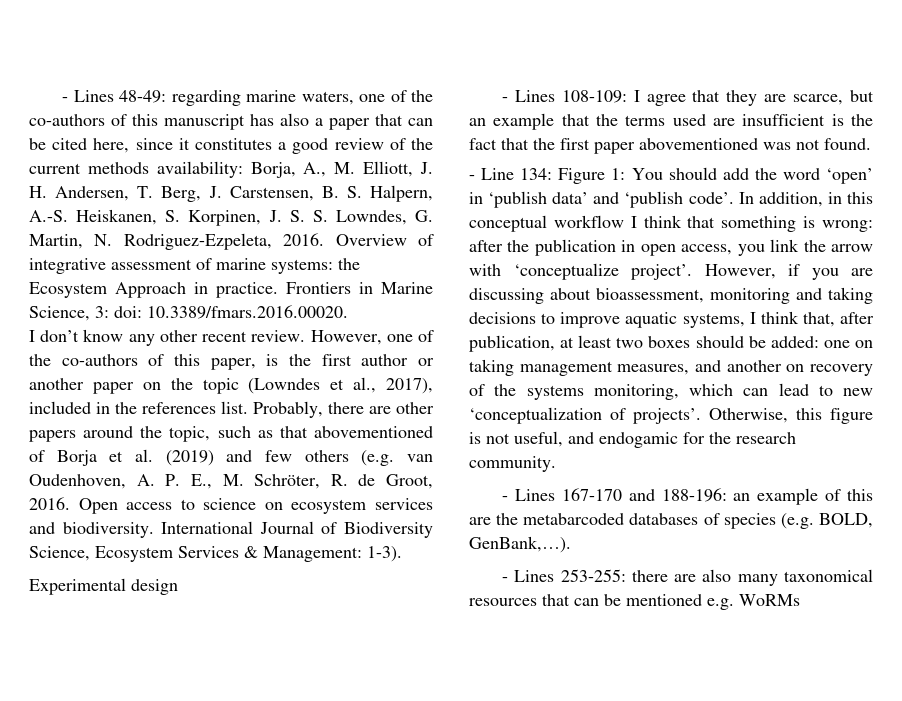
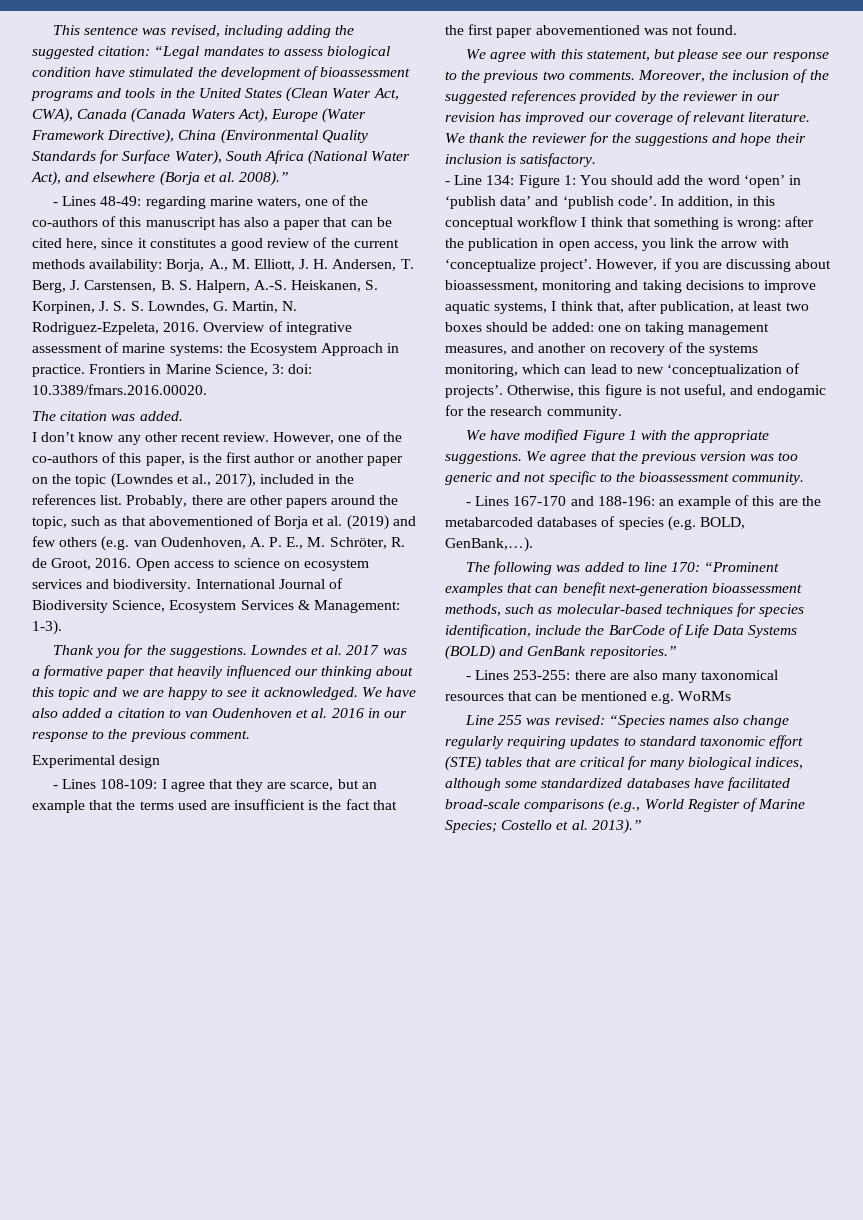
(61, 99) none -> [53,25,355,38] [32,46,391,59] [32,66,411,80] [31,87,399,102] [32,108,367,123] [31,129,368,144] [32,150,411,165] [31,171,290,186] This sentence was revised, including adding the suggested citation: “Legal mandates to assess biological condition have stimulated the development of bioassessment programs and tools in the United States (Clean Water Act, CWA), Canada (Canada Waters Act), Europe (Water Framework Directive), China (Environmental Quality Standards for Surface Water), South Africa (National Water Act), and elsewhere (Borja et al. 2008).” //
(348, 312) none -> [32,411,183,421] // The citation was added.
(402, 554) none -> [53,644,407,658] [32,665,414,679] [32,687,417,700] [32,708,408,718] [32,729,250,742] // Thank you for the suggestions. Lowndes et al. 2017 was a formative paper that heavily influenced our thinking about this topic and we are happy to see it acknowledged. We have also added a citation to van Oudenhoven et al. 2016 in our response to the previous comment.
(871, 144) none -> [466,49,829,62] [445,69,829,83] [445,90,781,104] [445,111,811,125] [445,132,806,146] [445,153,597,167] // We agree with this statement, but please see our response to the previous two comments. Moreover, the inclusion of the suggested references provided by the reviewer in our revision has improved our coverage of relevant literature. We thank the reviewer for the suggestions and hope their inclusion is satisfactory.
(556, 464) none -> [466,429,770,443] [445,451,799,464] [445,471,805,485] // We have modified Figure 1 with the appropriate suggestions. We agree that the previous version was too generic and not specific to the bioassessment community.
(571, 544) none -> [466,561,780,575] [445,582,802,596] [445,603,805,617] [445,624,798,638] [445,645,677,660] // The following was added to line 170: “Prominent examples that can benefit next-generation bioassessment methods, such as molecular-based techniques for species identification, include the BarCode of Life Data Systems (BOLD) and GenBank repositories.”
(800, 600) none -> [465,715,790,728] [445,735,804,749] [445,756,804,771] [445,777,790,791] [445,798,806,813] [445,819,642,834] // Line 255 was revised: “Species names also change regularly requiring updates to standard taxonomic effort (STE) tables that are critical for many biological indices, although some standardized databases have facilitated broad-scale comparisons (e.g., World Register of Marine Species; Costello et al. 2013).”

